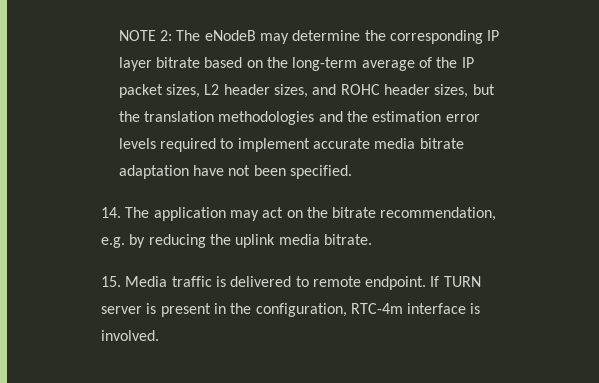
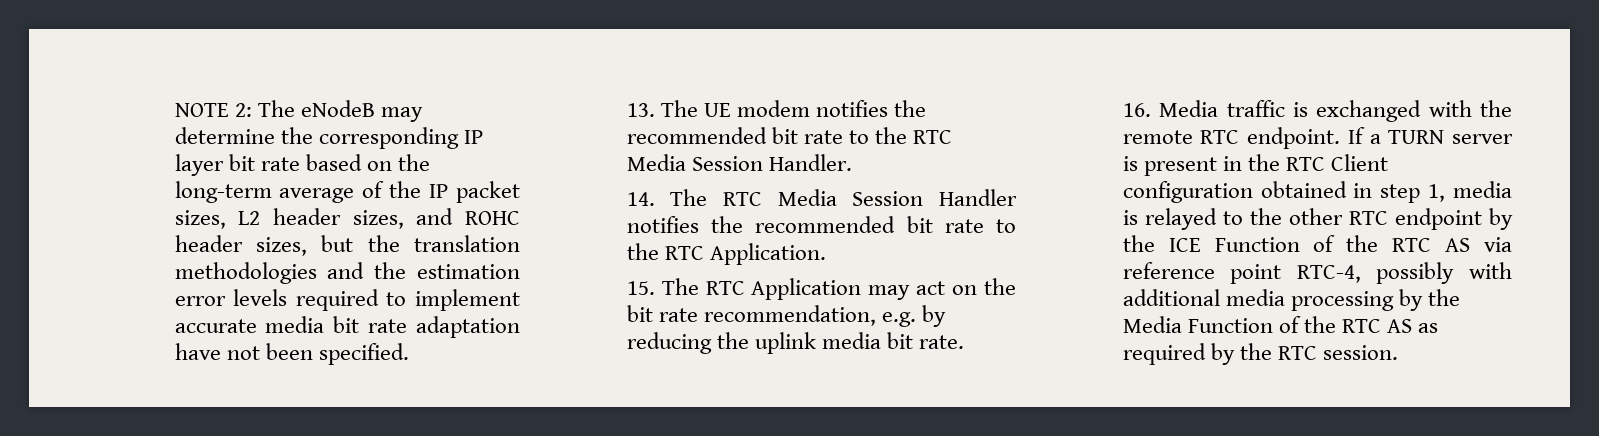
[156,57,201,68] bitrate -> [228,154,300,171] bit rate
[419,138,464,149] bitrate -> [333,316,408,333] bit rate
[100,207,226,221] 14. The application -> [626,100,927,117] [626,127,953,144] [626,154,852,171] [626,189,1017,206] [626,216,1016,233] [626,243,826,265] [626,278,862,300] 13. The UE modem notifies the recommended bit rate to the RTC Media Session Handler. // 14. The RTC Media Session Handler notifies the recommended bit rate to the RTC Application. // 15. The RTC Application
[332,207,377,218] bitrate -> [626,305,698,322] bit rate
[323,234,372,245] [100,276,361,287] bitrate. // 15. Media traffic is delivered to remote -> [887,332,965,349] [1122,100,1512,122] [1122,130,1240,144] bit rate. // 16. Media traffic is exchanged with the remote RTC
(440, 281) none -> [1369,134,1381,144] a
[255,303,481,317] [100,330,159,341] configuration, RTC-4m interface is involved. -> [1286,154,1389,171] [1122,181,1512,203] [1122,208,1513,230] [1122,235,1512,252] [1122,262,1512,284] [1122,289,1461,311] [1122,316,1439,333] [1122,343,1399,365] RTC Client configuration obtained in step 1, media is relayed to the other RTC endpoint by the ICE Function of the RTC AS via reference point RTC-4, possibly with additional media processing by the Media Function of the RTC AS as required by the RTC session.

